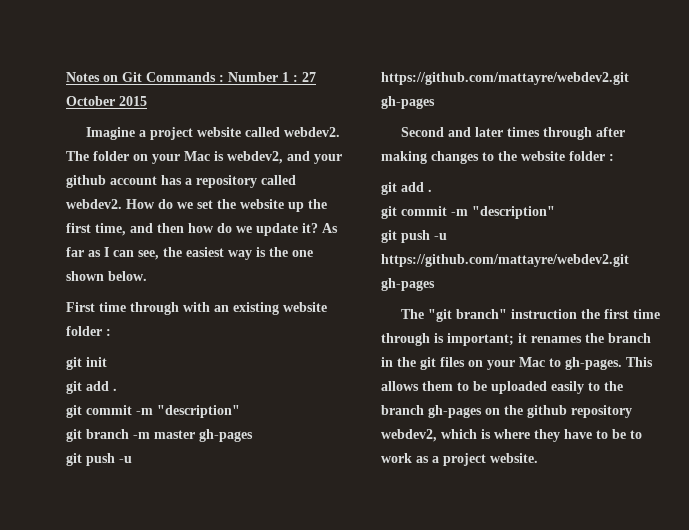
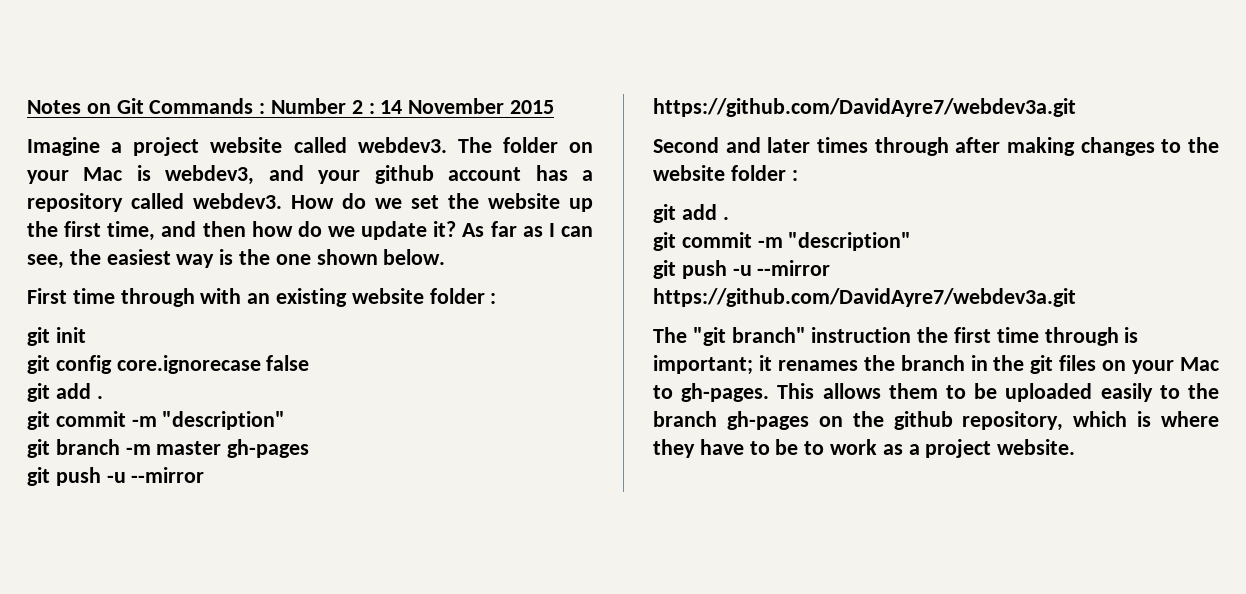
[282,72,316,82] [66,96,115,106] 1 : 27 October -> [351,98,505,114] 2 : 14 November
[284,127,341,137] webdev2. -> [357,137,447,153] webdev3.
[227,151,283,164] webdev2, -> [165,165,255,185] webdev3,
[66,199,122,209] webdev2. -> [193,193,282,209] webdev3.
(107, 362) none -> [27,355,310,374] // git config core.ignorecase false
[381,72,629,85] [381,96,435,109] https://github.com/mattayre/webdev2.git gh-pages -> [131,467,205,483] [653,98,1076,117] --mirror https://github.com/DavidAyre7/webdev3a.git
[381,254,629,267] [381,278,435,291] https://github.com/mattayre/webdev2.git gh-pages -> [757,260,831,276] [653,288,1076,307] --mirror https://github.com/DavidAyre7/webdev3a.git
[571,405,632,418] [381,429,437,442] repository webdev2, -> [962,411,1064,431] repository,

